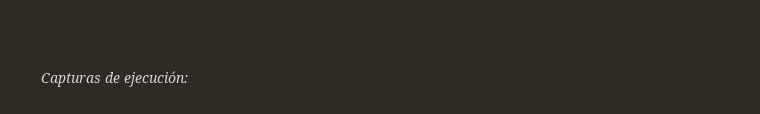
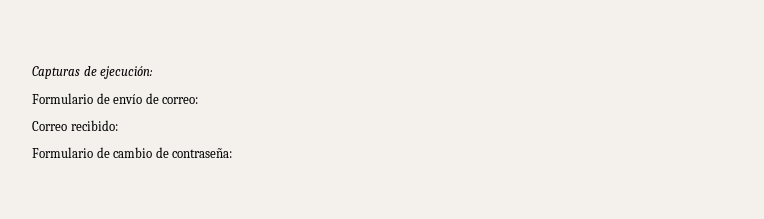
(188, 79) none -> [32,93,199,104] [32,120,118,131] [32,147,233,158] // Formulario de envío de correo: // Correo recibido: // Formulario de cambio de contraseña:

